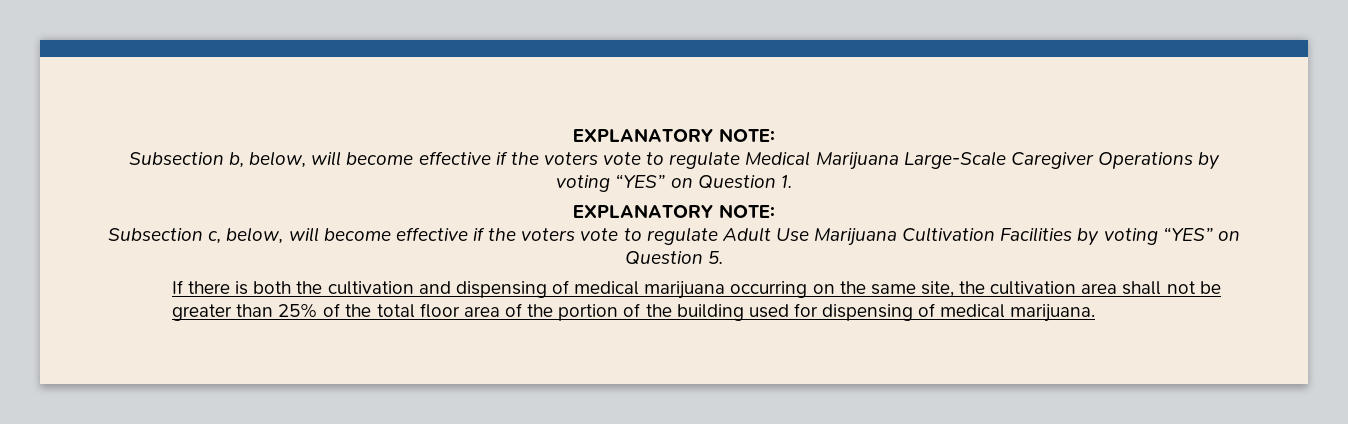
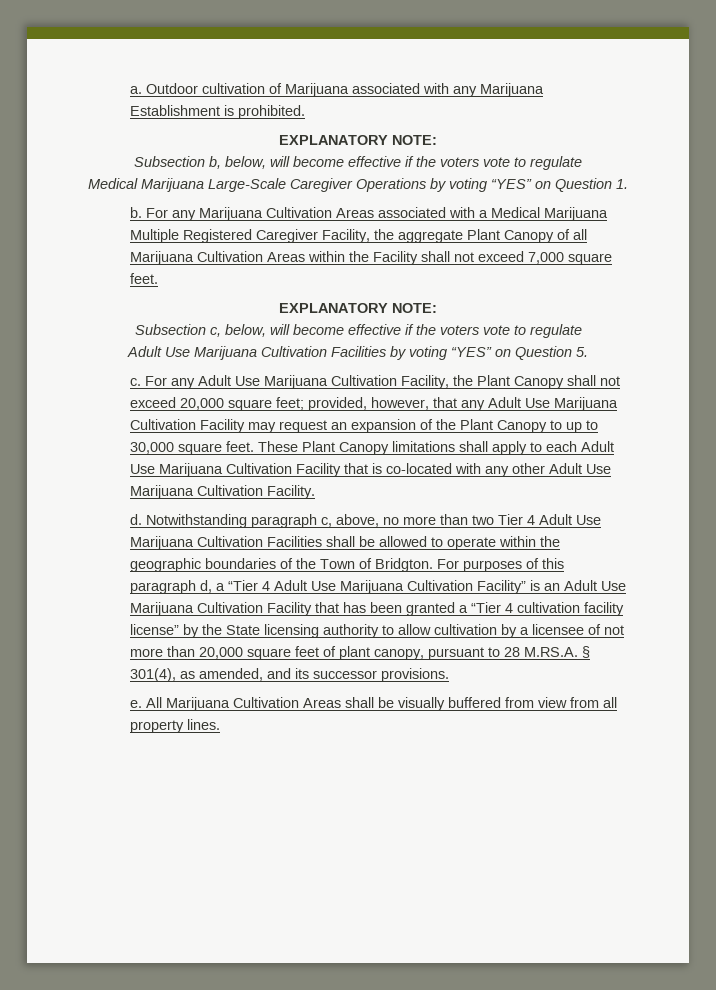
(573, 135) none -> [130,83,545,97] [130,105,306,119] a. Outdoor cultivation of Marijuana associated with any Marijuana Establishment is prohibited. //
(741, 160) none -> (582, 163) //
(792, 181) none -> [130,207,609,221] [130,229,588,243] [130,251,613,265] [130,273,159,284] // b. For any Marijuana Cultivation Areas associated with a Medical Marijuana Multiple Registered Caregiver Facility, the aggregate Plant Canopy of all Marijuana Cultivation Areas within the Facility shall not exceed 7,000 square feet.
(718, 236) none -> (582, 331) //
[171,280,1221,299] [171,303,1096,322] If there is both the cultivation and dispensing of medical marijuana occurring on the same site, the cultivation area shall not be greater than 25% of the total floor area of the portion of the building used for dispensing of medical marijuana. -> [130,375,621,389] [130,397,619,411] [130,419,599,433] [130,441,615,455] [130,463,612,477] [130,485,316,499] [130,514,602,528] [130,536,561,550] [130,558,565,572] [130,580,627,594] [130,602,625,616] [130,624,625,638] [130,646,591,660] [130,668,450,682] [130,697,618,711] [130,719,221,733] c. For any Adult Use Marijuana Cultivation Facility, the Plant Canopy shall not exceed 20,000 square feet; provided, however, that any Adult Use Marijuana Cultivation Facility may request an expansion of the Plant Canopy to up to 30,000 square feet. These Plant Canopy limitations shall apply to each Adult Use Marijuana Cultivation Facility that is co-located with any other Adult Use Marijuana Cultivation Facility. // d. Notwithstanding paragraph c, above, no more than two Tier 4 Adult Use Marijuana Cultivation Facilities shall be allowed to operate within the geographic boundaries of the Town of Bridgton. For purposes of this paragraph d, a “Tier 4 Adult Use Marijuana Cultivation Facility” is an Adult Use Marijuana Cultivation Facility that has been granted a “Tier 4 cultivation facility license” by the State licensing authority to allow cultivation by a licensee of not more than 20,000 square feet of plant canopy, pursuant to 28 M.RS.A. § 301(4), as amended, and its successor provisions. // e. All Marijuana Cultivation Areas shall be visually buffered from view from all property lines.

